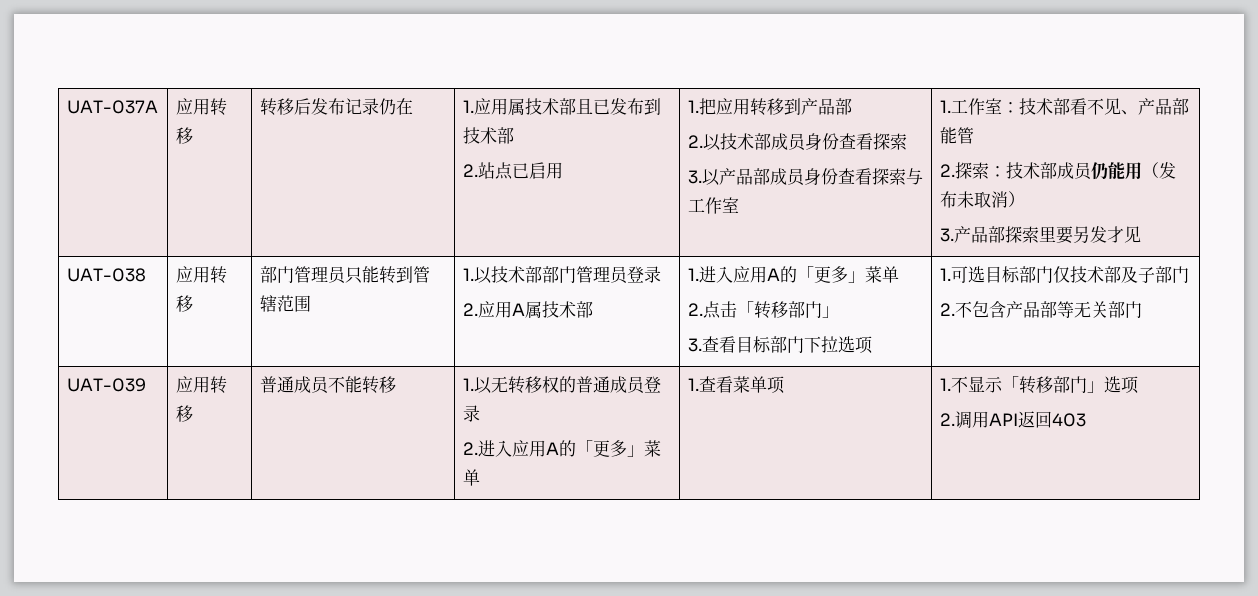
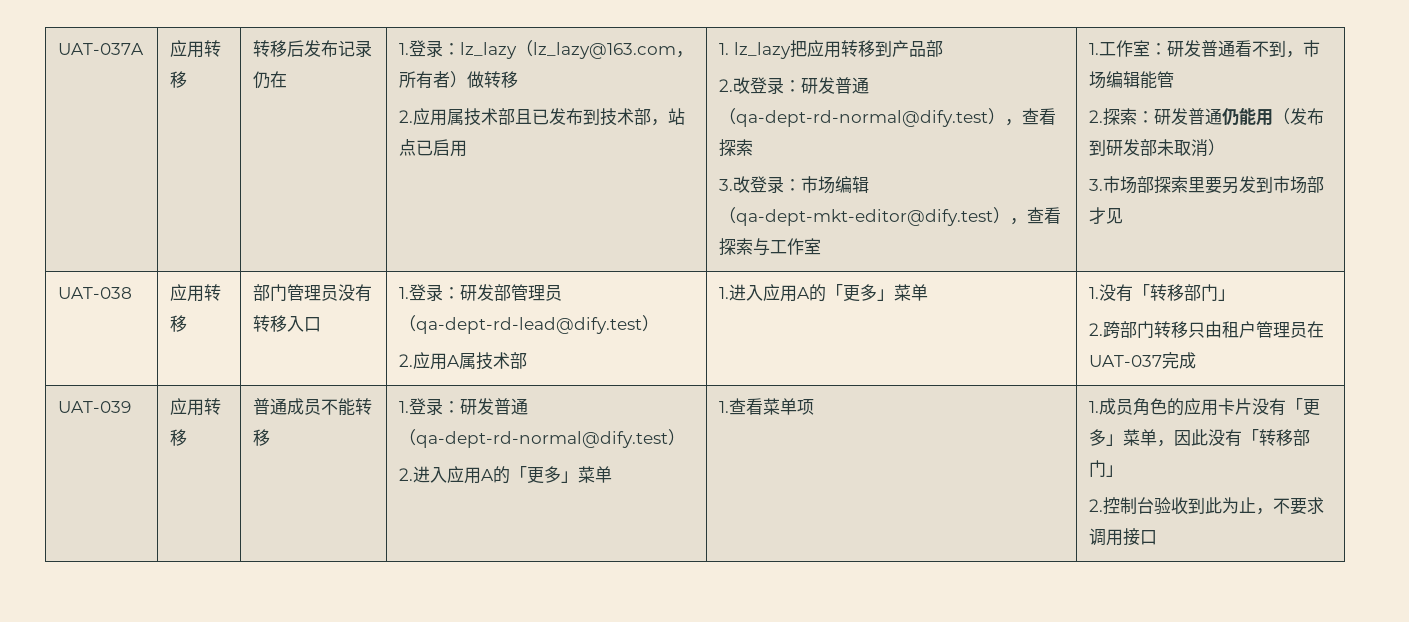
(474, 106) none -> [409,40,694,59] [399,71,519,89] [399,110,414,123] 登录：lz_lazy（lz_lazy@163.com，所有者）做转移 // 2.
[462,164,478,177] // 2. -> [651,119,669,126] ，
(699, 106) none -> [733,42,791,59] lz_lazy
[702,133,907,151] [687,168,838,186] 以技术部成员身份查看探索 // 3.以产品部成员身份 -> [733,77,870,94] [719,108,1057,127] [719,139,754,157] [719,176,870,194] [719,207,1028,226] 改登录：研发普通（qa-dept-rd-normal@dify.test），查看探索 // 3.改登录：市场编辑（qa-dept-mkt-editor@dify.test），
[1018,98,1189,115] 技术部看不见、产品部 -> [1167,40,1321,58] [1089,71,1141,89] 研发普通看不到，市场编辑
[1005,162,1093,180] 技术部成员 -> [1154,108,1223,125] 研发普通
(957, 199) none -> [1089,139,1158,156] 到研发部
[953,226,988,243] 产品 -> [1103,176,1138,194] 市场
(1107, 234) none -> [1256,176,1325,194] 到市场部
[344,266,430,284] [259,295,311,312] [462,266,661,284] 只能转到管辖范围 | 1.以技术部部门管理员登录 -> [338,284,373,302] [253,315,322,332] [399,284,563,301] [399,315,660,334] 没有转移入口 | 1.登录：研发部管理员（qa-dept-rd-lead@dify.test）
[687,301,839,319] [687,336,873,354] [939,266,1189,283] [939,301,1142,318] // 2.点击「转移部门」 // 3.查看目标部门下拉选项 | 1.可选目标部门仅技术部及子部门 // 2.不包含产品部等无关部门 -> [1089,284,1236,302] [1089,321,1325,339] [1089,352,1197,369] | 1.没有「转移部门」 // 2.跨部门转移只由租户管理员在UAT-037完成
[473,376,661,394] [462,405,480,422] 以无转移权的普通成员登录 -> [409,398,529,415] [399,429,686,448] 登录：研发普通（qa-dept-rd-normal@dify.test）
[950,376,1139,394] [939,411,1086,429] 不显示「转移部门」选项 // 2.调用API返回403 -> [1099,398,1321,416] [1089,429,1311,447] [1089,460,1124,477] [1089,497,1325,515] [1089,528,1158,546] 成员角色的应用卡片没有「更多」菜单，因此没有「转移部门」 // 2.控制台验收到此为止，不要求调用接口

